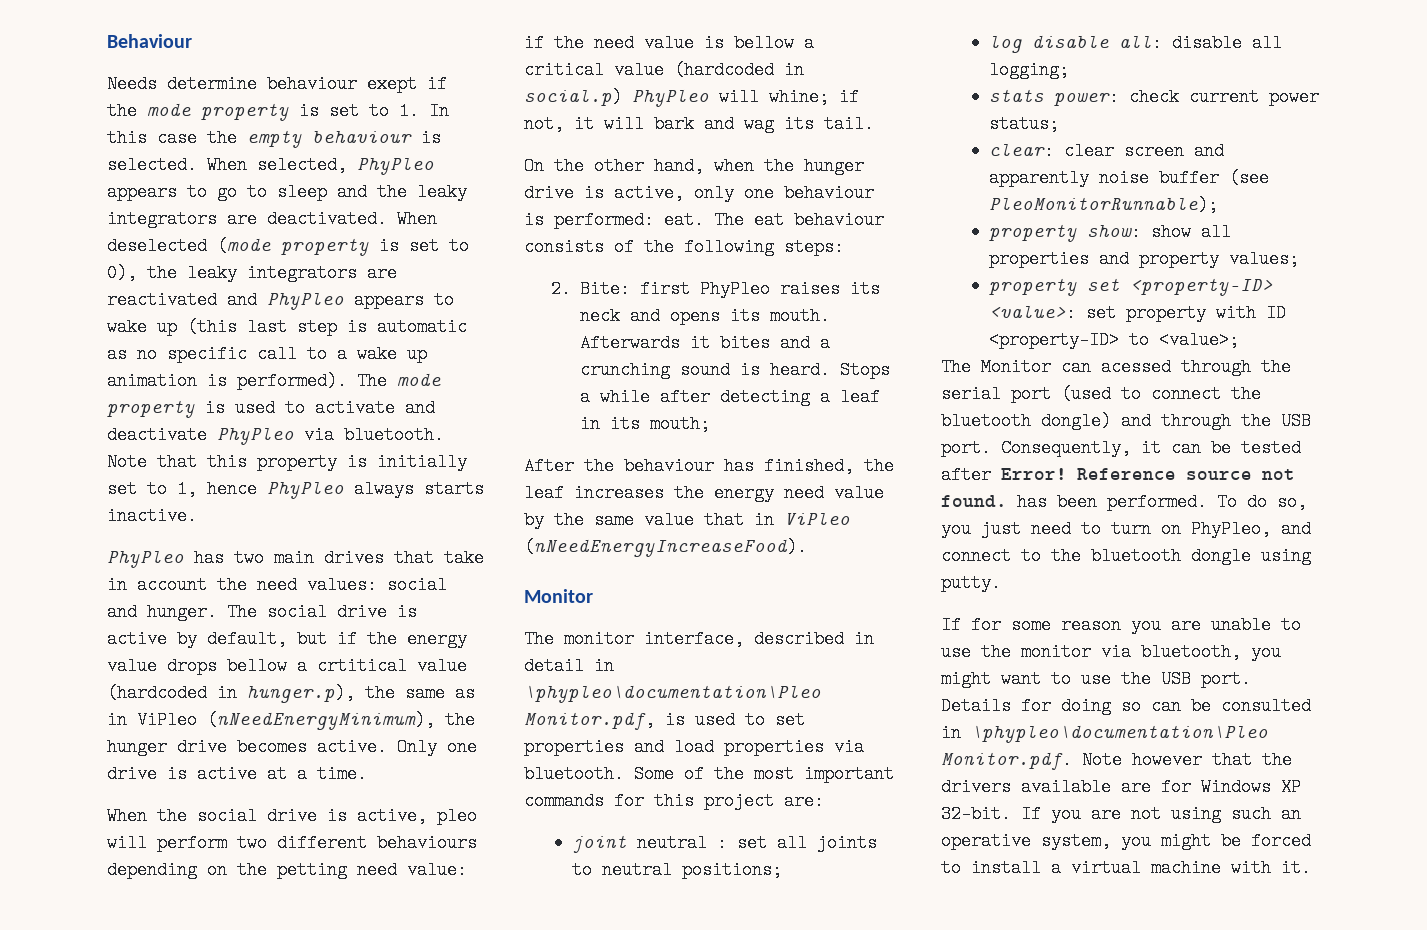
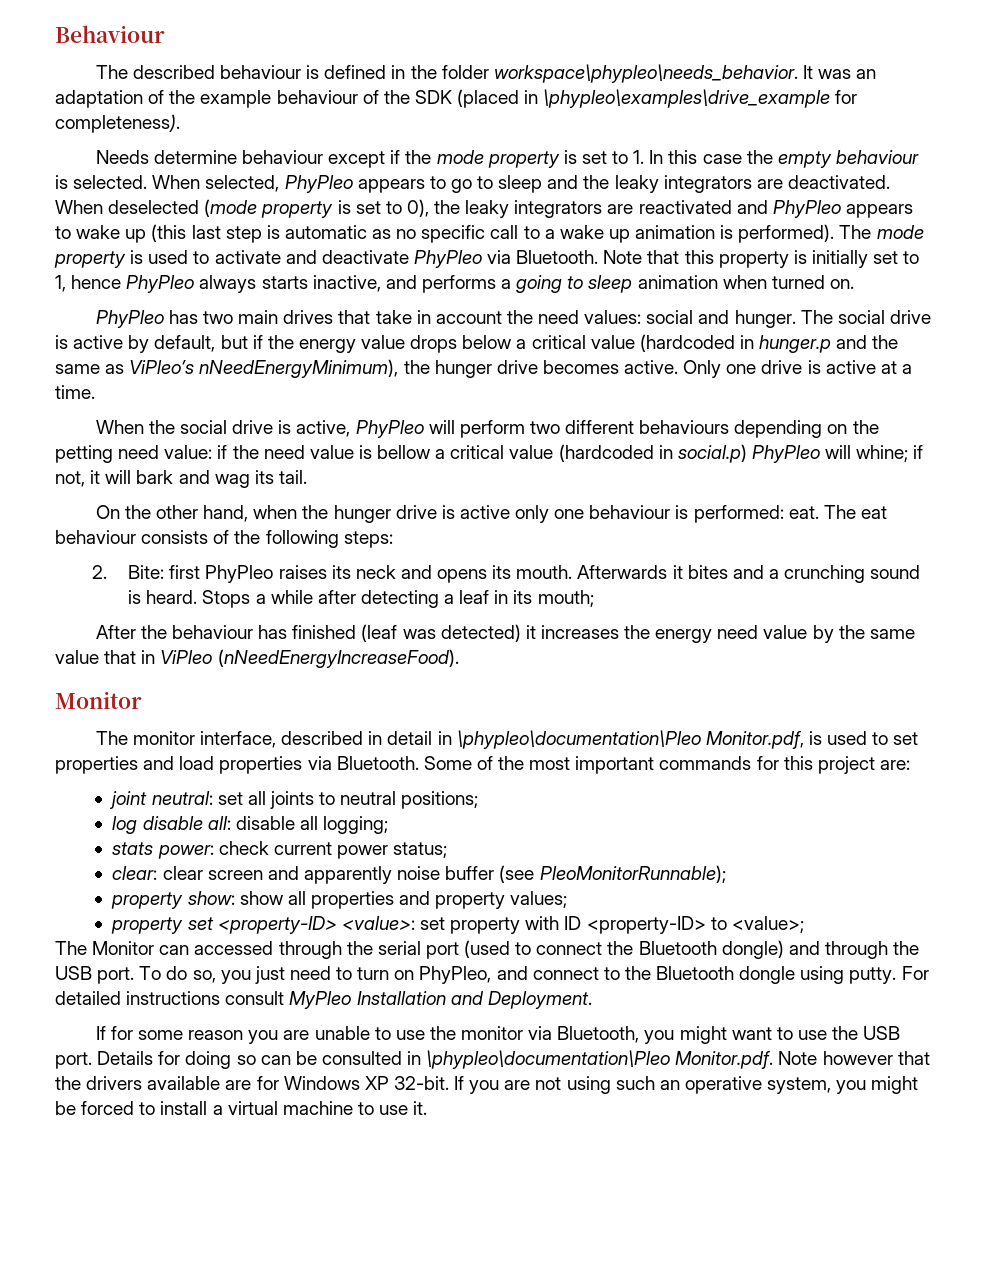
(192, 41) none -> [95,64,877,83] [55,89,858,108] [55,114,180,133] // The described behaviour is defined in the folder workspace\phypleo\needs_behavior. It was an adaptation of the example behaviour of the SDK (placed in \phypleo\examples\drive_example for completeness).
[367,75,417,93] exept -> [328,151,386,168] except
[344,426,444,444] bluetooth. -> [516,250,599,264] Bluetooth.
[107,507,197,525] inactive. -> [312,275,854,293] inactive, and performs a going to sleep animation when turned on.
[227,657,467,675] [107,684,355,703] bellow a crtitical value (hardcoded in hunger.p), -> [462,334,868,353] below a critical value (hardcoded in hunger.p and
[107,711,435,730] in ViPleo (nNeedEnergyMinimum), -> [129,359,399,378] ViPleo’s nNeedEnergyMinimum),
[437,807,477,825] pleo -> [355,420,424,438] PhyPleo
[614,184,684,202] active, -> [459,505,510,519] active
[764,457,894,475] [524,484,564,502] finished, the leaf -> [292,624,536,642] finished (leaf was detected) it
[524,765,624,783] bluetooth. -> [336,756,419,770] Bluetooth.
[637,834,728,852] neutral : -> [151,791,213,805] neutral:
[1101,358,1171,376] acessed -> [194,941,274,955] accessed
[941,412,1031,430] bluetooth -> [638,941,717,955] Bluetooth
[1001,439,1301,457] [941,466,1295,484] [941,493,1207,511] Consequently, it can be tested after Error! Reference source not found. has been performed. -> (135, 975) none
[1091,547,1181,565] bluetooth -> [656,966,735,980] Bluetooth
(1001, 583) none -> [901,966,929,980] [55,991,592,1009] For detailed instructions consult MyPleo Installation and Deployment.
[1141,643,1241,661] bluetooth, -> [557,1026,640,1043] Bluetooth,
[1231,859,1271,877] with -> [357,1102,409,1115] to use

